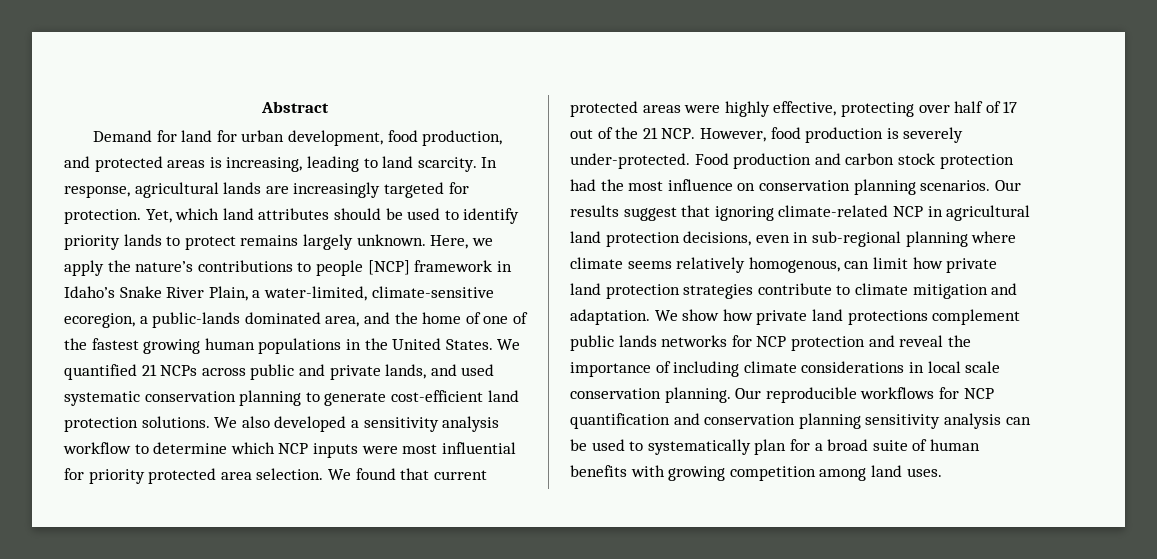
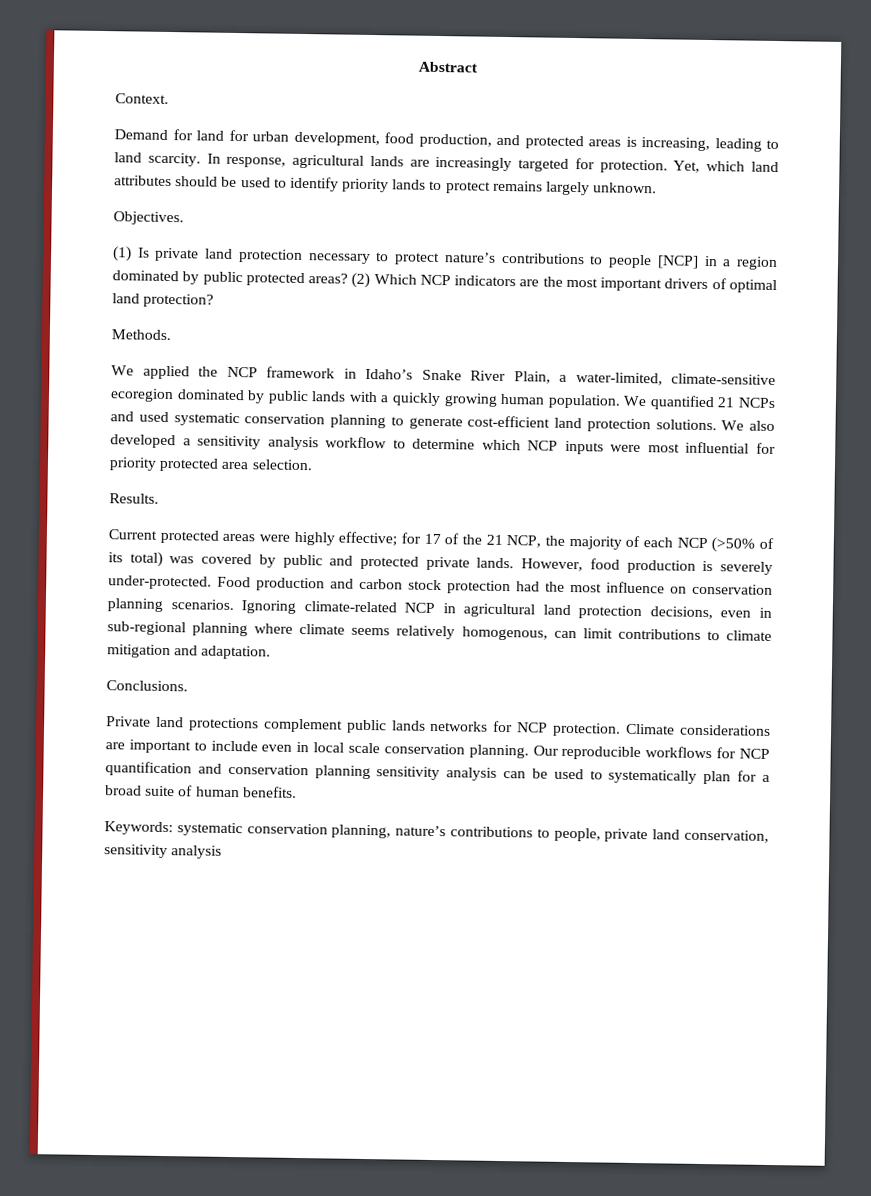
(329, 107) none -> [115,93,169,104] // Context.
[430,235,493,249] [64,260,131,276] Here, we apply the -> [113,211,184,226] [112,246,441,266] // Objectives. // (1) Is private land protection necessary to protect
(410, 267) none -> [703,255,779,271] [112,270,777,294] [112,293,215,308] [111,329,171,341] [111,365,258,380] in a region dominated by public protected areas? (2) Which NCP indicators are the most important drivers of optimal land protection? // Methods. // We applied the NCP
[64,312,528,328] [64,338,521,354] [64,364,427,380] ecoregion, a public-lands dominated area, and the home of one of the fastest growing human populations in the United States. We quantified 21 NCPs across public and private lands, -> [110,388,776,411] ecoregion dominated by public lands with a quickly growing human population. We quantified 21 NCPs
[327,468,487,480] [570,101,1018,117] [570,127,696,139] We found that current protected areas were highly effective, protecting over half of 17 out of the 21 NCP. -> [109,493,159,504] [108,529,774,553] [108,551,515,571] // Results. // Current protected areas were highly effective; for 17 of the 21 NCP, the majority of each NCP (>50% of its total) was covered by public and protected private lands.
[994,180,1021,191] [570,205,774,221] Our results suggest that ignoring -> [241,600,297,614] Ignoring
[912,257,998,273] [570,283,832,299] how private land protection strategies contribute -> [617,628,701,640] contributions
[654,309,808,325] We show how private -> [106,680,188,692] [106,716,151,727] // Conclusions. // Private
[790,335,971,351] [570,361,905,377] protection and reveal the importance of including climate considerations -> [552,722,771,737] [105,739,293,754] protection. Climate considerations are important to include even
[570,465,942,481] benefits with growing competition among land uses. -> [242,786,297,798] [104,821,769,843] [104,844,223,859] benefits. // Keywords: systematic conservation planning, nature’s contributions to people, private land conservation, sensitivity analysis

